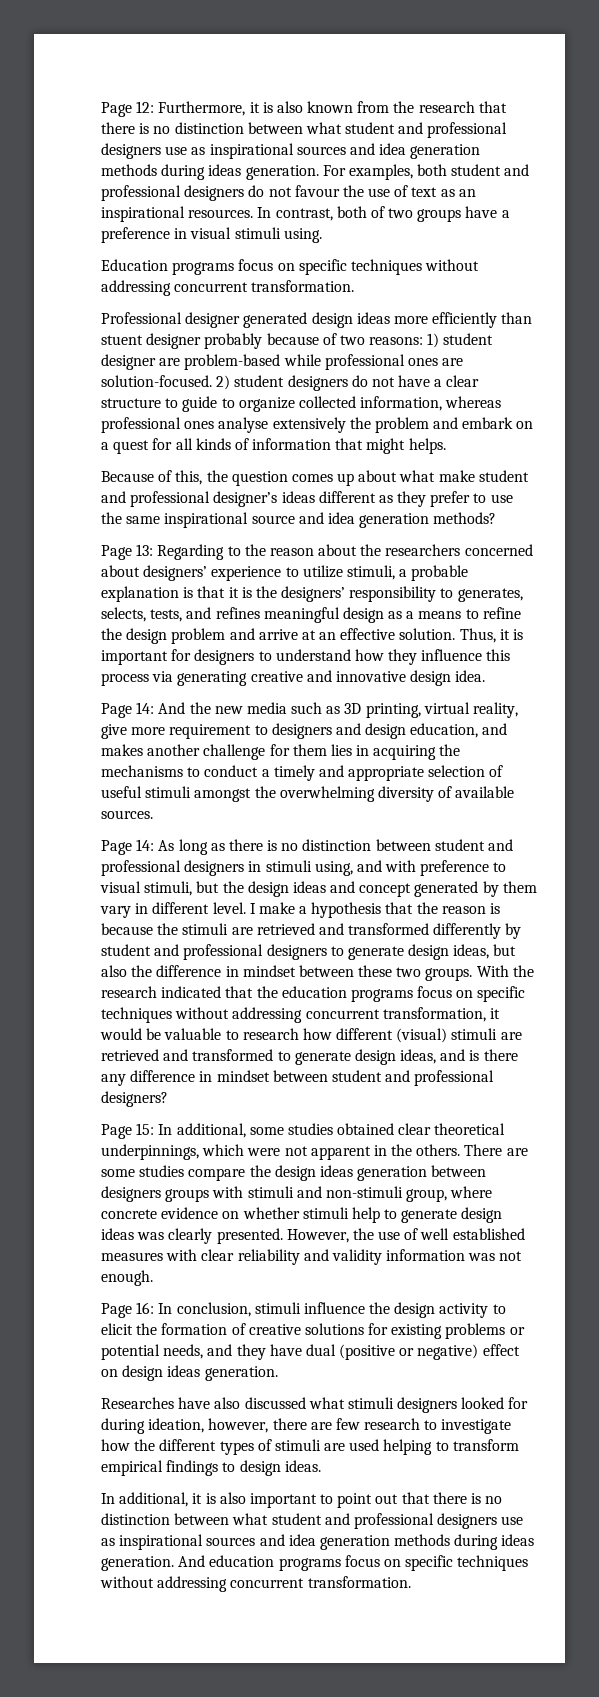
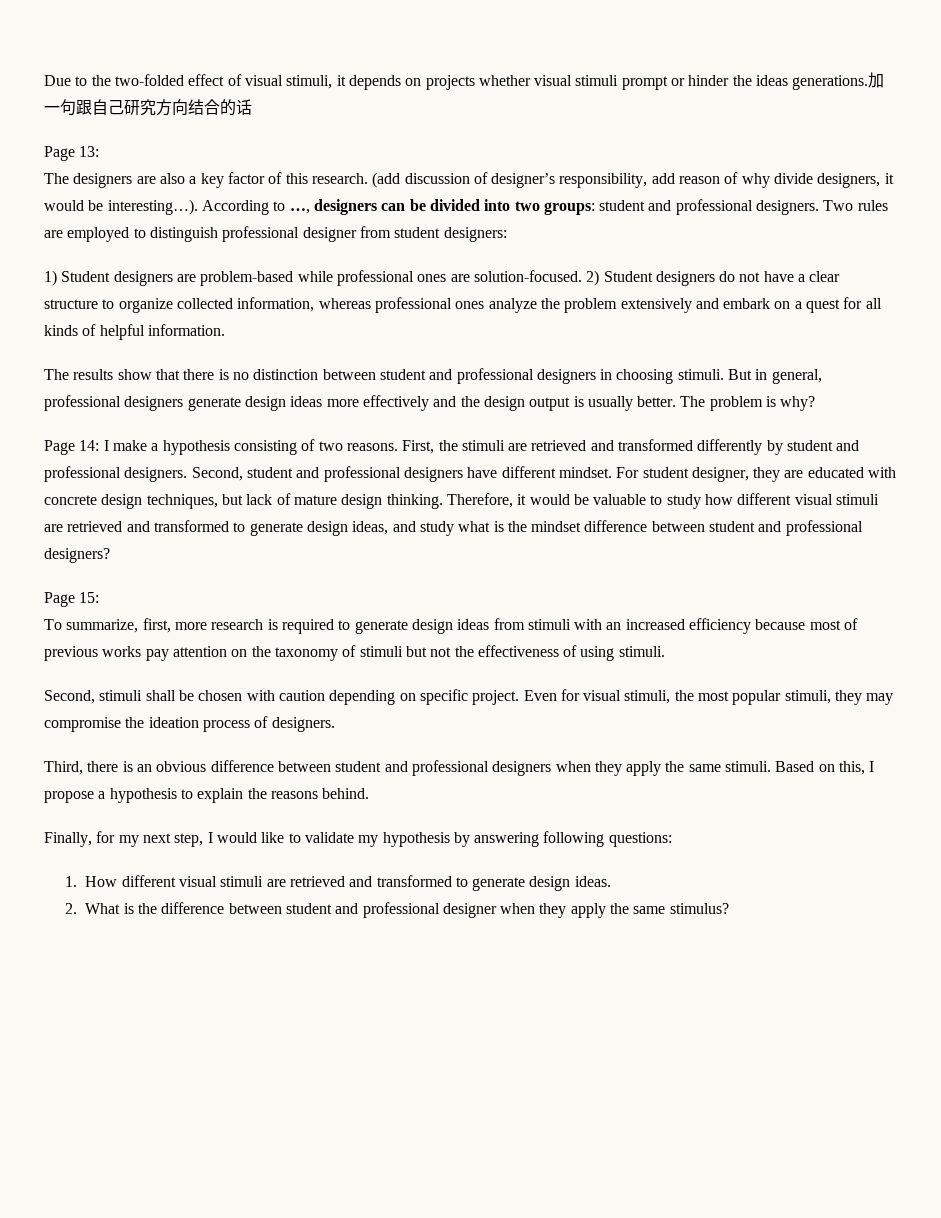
[101,101,507,117] [101,122,508,138] [101,143,481,159] [101,164,530,180] [101,185,476,201] [101,206,510,222] [101,227,322,243] [101,259,480,275] [101,280,355,296] [101,312,533,328] [101,333,494,349] [101,354,156,370] Page 12: Furthermore, it is also known from the research that there is no distinction between what student and professional designers use as inspirational sources and idea generation methods during ideas generation. For examples, both student and professional designers do not favour the use of text as an inspirational resources. In contrast, both of two groups have a preference in visual stimuli using. // Education programs focus on specific techniques without addressing concurrent transformation. // Professional designer generated design ideas more efficiently than stuent designer probably because of two reasons: 1) student designer -> [44,72,885,90] [44,99,252,116] [44,146,100,161] [44,172,894,188] [44,199,888,215] [44,226,507,242] [44,270,173,286] Due to the two-folded effect of visual stimuli, it depends on projects whether visual stimuli prompt or hinder the ideas generations.加一句跟自己研究方向结合的话 // Page 13: // The designers are also a key factor of this research. (add discussion of designer’s responsibility, add reason of why divide designers, it would be interesting…). According to …, designers can be divided into two groups: student and professional designers. Two rules are employed to distinguish professional designer from student designers: // 1) Student designers
[234,375,285,387] student -> [603,271,653,282] Student
[182,396,235,412] guide to -> (115, 304) none
[218,417,346,433] analyse extensively -> [488,298,537,313] analyze
(429, 425) none -> [620,298,692,313] extensively
[252,438,446,454] [101,470,529,486] [101,491,513,507] [101,512,497,528] [101,544,533,560] [101,565,469,581] [101,586,523,602] [101,607,521,623] [101,628,524,644] [101,649,511,665] [101,670,486,686] [101,702,519,718] [101,723,508,739] [101,744,461,760] [101,765,504,781] [101,786,515,802] [101,810,153,819] [101,839,225,855] information that might helps. // Because of this, the question comes up about what make student and professional designer’s ideas different as they prefer to use the same inspirational source and idea generation methods? // Page 13: Regarding to the reason about the researchers concerned about designers’ experience to utilize stimuli, a probable explanation is that it is the designers’ responsibility to generates, selects, tests, and refines meaningful design as a means to refine the design problem and arrive at an effective solution. Thus, it is important for designers to understand how they influence this process via generating creative and innovative design idea. // Page 14: And the new media such as 3D printing, virtual reality, give more requirement to designers and design education, and makes another challenge for them lies in acquiring the mechanisms to conduct a timely and appropriate selection of useful stimuli amongst the overwhelming diversity of available sources. // Page 14: As long as -> [99,324,225,340] [44,369,180,380] helpful information. // The results show that
[265,860,507,876] [100,881,537,897] [100,902,501,918] [101,923,153,935] stimuli using, and with preference to visual stimuli, but the design ideas and concept generated by them vary in different level. I make a hypothesis that the reason is because -> [616,369,822,384] [44,395,816,411] [44,439,435,455] choosing stimuli. But in general, professional designers generate design ideas more effectively and the design output is usually better. The problem is why? // Page 14: I make a hypothesis consisting of two reasons. First,
[266,944,517,960] [101,965,534,981] [101,986,526,1002] [101,1007,486,1023] designers to generate design ideas, but also the difference in mindset between these two groups. With the research indicated that the education programs focus on specific techniques without addressing concurrent transformation, -> [124,466,897,482] [44,493,513,509] designers. Second, student and professional designers have different mindset. For student designer, they are educated with concrete design techniques, but lack of mature design thinking. Therefore,
[242,1028,299,1040] research -> [666,494,701,509] study
[396,1028,448,1043] (visual) -> [794,494,833,505] visual
[469,1049,518,1061] [101,1070,270,1086] is there any difference in mindset -> [419,520,648,536] study what is the mindset difference
[158,1123,506,1138] [101,1144,528,1160] [101,1165,487,1181] [101,1186,493,1202] [101,1207,503,1223] [101,1228,525,1244] [101,1249,523,1265] [101,1270,153,1286] [101,1302,506,1318] [101,1323,525,1339] [101,1344,520,1360] [101,1365,278,1381] [101,1397,529,1413] [101,1418,512,1434] [101,1439,519,1455] [101,1460,321,1476] [101,1492,503,1508] [101,1513,524,1529] [101,1534,535,1550] [101,1555,529,1571] [100,1576,411,1592] In additional, some studies obtained clear theoretical underpinnings, which were not apparent in the others. There are some studies compare the design ideas generation between designers groups with stimuli and non-stimuli group, where concrete evidence on whether stimuli help to generate design ideas was clearly presented. However, the use of well established measures with clear reliability and validity information was not enough. // Page 16: In conclusion, stimuli influence the design activity to elicit the formation of creative solutions for existing problems or potential needs, and they have dual (positive or negative) effect on design ideas generation. // Researches have also discussed what stimuli designers looked for during ideation, however, there are few research to investigate how the different types of stimuli are used helping to transform empirical findings to design ideas. // In additional, it is also important to point out that there is no distinction between what student and professional designers use as inspirational sources and idea generation methods during ideas generation. And education programs focus on specific techniques without addressing concurrent transformation. -> [44,618,859,634] [44,645,665,661] [44,689,894,705] [44,716,335,732] [44,760,875,776] [44,788,370,803] [44,831,672,847] [64,875,611,891] [64,902,729,918] // To summarize, first, more research is required to generate design ideas from stimuli with an increased efficiency because most of previous works pay attention on the taxonomy of stimuli but not the effectiveness of using stimuli. // Second, stimuli shall be chosen with caution depending on specific project. Even for visual stimuli, the most popular stimuli, they may compromise the ideation process of designers. // Third, there is an obvious difference between student and professional designers when they apply the same stimuli. Based on this, I propose a hypothesis to explain the reasons behind. // Finally, for my next step, I would like to validate my hypothesis by answering following questions: // 1. How different visual stimuli are retrieved and transformed to generate design ideas. // 2. What is the difference between student and professional designer when they apply the same stimulus?

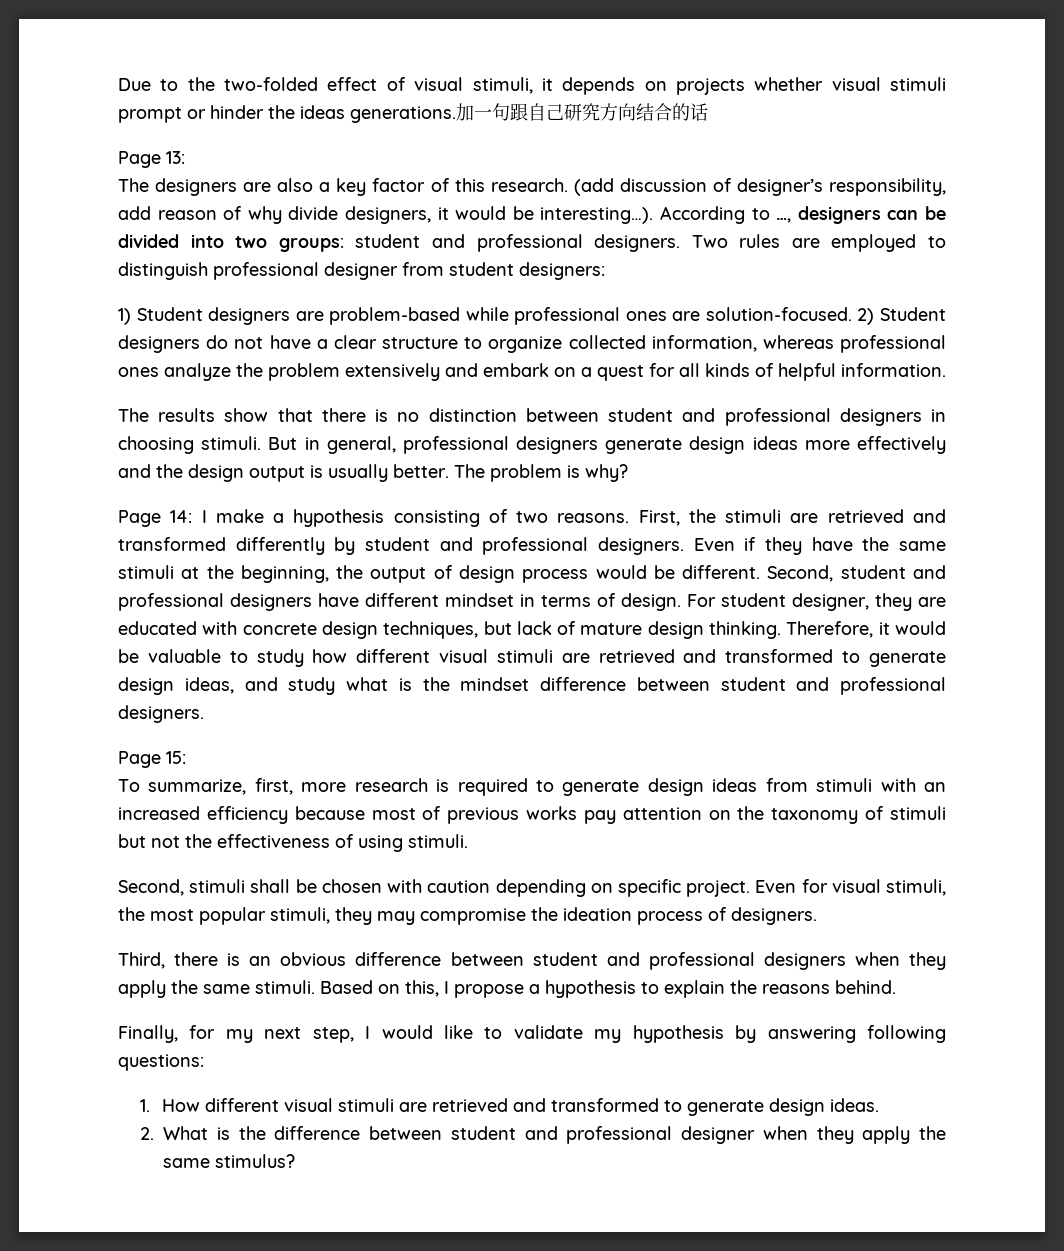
(188, 474) none -> [693,537,946,555] [118,565,761,583] Even if they have the same stimuli at the beginning, the output of design process would be different.
[558,467,612,478] mindset. -> [445,593,681,611] mindset in terms of design.
[44,548,110,563] designers? -> [118,705,204,723] designers.

